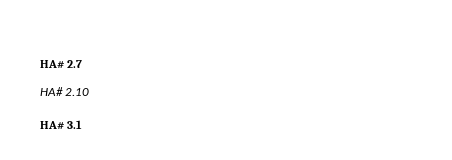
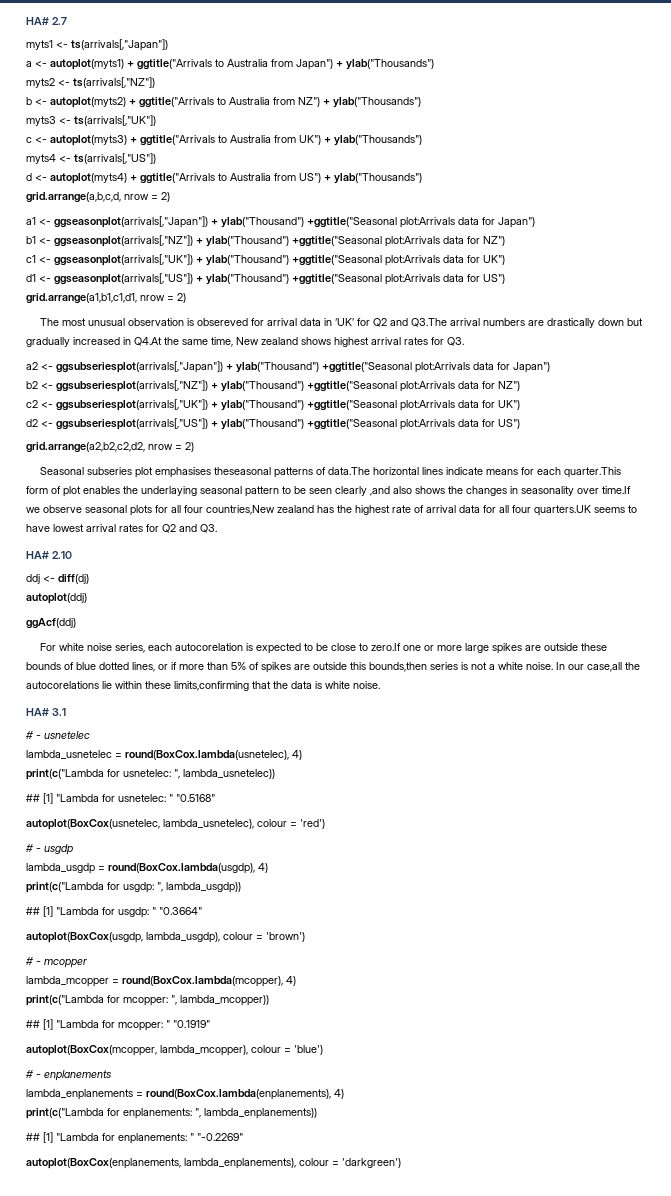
[40,87,90,96] [40,120,83,129] HA# 2.10 // HA# 3.1 -> [26,39,168,51] [26,59,434,70] [26,77,155,88] [26,97,421,108] [26,115,156,126] [26,135,422,146] [26,153,156,164] [26,173,422,184] [26,192,170,203] [26,216,535,228] [26,235,505,247] [26,254,505,266] [26,273,505,285] [26,293,186,304] [40,318,644,328] [26,337,464,347] [26,361,550,373] [26,380,520,392] [26,399,520,411] [26,418,520,430] [26,442,194,453] [40,467,622,478] [26,486,631,497] [26,505,637,516] [26,524,217,533] [26,551,72,559] [26,574,89,584] [26,593,87,604] [26,618,76,629] [40,643,608,654] [26,662,640,673] [26,681,380,691] [26,708,66,716] [25,731,90,739] [26,750,302,760] [26,769,275,780] [26,793,215,804] [26,819,325,830] [25,844,73,855] [26,863,268,874] [26,882,241,893] [26,906,202,918] [26,932,305,943] [25,957,87,968] [26,976,296,987] [26,995,269,1006] [26,1019,210,1031] [26,1045,323,1056] [25,1070,111,1081] [26,1089,344,1100] [26,1108,317,1119] [26,1132,243,1144] [26,1158,401,1169] myts1 <- ts(arrivals[,"Japan"]) // a <- autoplot(myts1) + ggtitle("Arrivals to Australia from Japan") + ylab("Thousands") // myts2 <- ts(arrivals[,"NZ"]) // b <- autoplot(myts2) + ggtitle("Arrivals to Australia from NZ") + ylab("Thousands") // myts3 <- ts(arrivals[,"UK"]) // c <- autoplot(myts3) + ggtitle("Arrivals to Australia from UK") + ylab("Thousands") // myts4 <- ts(arrivals[,"US"]) // d <- autoplot(myts4) + ggtitle("Arrivals to Australia from US") + ylab("Thousands") // grid.arrange(a,b,c,d, nrow = 2) // a1 <- ggseasonplot(arrivals[,"Japan"]) + ylab("Thousand") +ggtitle("Seasonal plot:Arrivals data for Japan") // b1 <- ggseasonplot(arrivals[,"NZ"]) + ylab("Thousand") +ggtitle("Seasonal plot:Arrivals data for NZ") // c1 <- ggseasonplot(arrivals[,"UK"]) + ylab("Thousand") +ggtitle("Seasonal plot:Arrivals data for UK") // d1 <- ggseasonplot(arrivals[,"US"]) + ylab("Thousand") +ggtitle("Seasonal plot:Arrivals data for US") // grid.arrange(a1,b1,c1,d1, nrow = 2) // The most unusual observation is obsereved for arrival data in ‘UK’ for Q2 and Q3.The arrival numbers are drastically down but gradually increased in Q4.At the same time, New zealand shows highest arrival rates for Q3. // a2 <- ggsubseriesplot(arrivals[,"Japan"]) + ylab("Thousand") +ggtitle("Seasonal plot:Arrivals data for Japan") // b2 <- ggsubseriesplot(arrivals[,"NZ"]) + ylab("Thousand") +ggtitle("Seasonal plot:Arrivals data for NZ") // c2 <- ggsubseriesplot(arrivals[,"UK"]) + ylab("Thousand") +ggtitle("Seasonal plot:Arrivals data for UK") // d2 <- ggsubseriesplot(arrivals[,"US"]) + ylab("Thousand") +ggtitle("Seasonal plot:Arrivals data for US") // grid.arrange(a2,b2,c2,d2, nrow = 2) // Seasonal subseries plot emphasises theseasonal patterns of data.The horizontal lines indicate means for each quarter.This form of plot enables the underlaying seasonal pattern to be seen clearly ,and also shows the changes in seasonality over time.If we observe seasonal plots for all four countries,New zealand has the highest rate of arrival data for all four quarters.UK seems to have lowest arrival rates for Q2 and Q3. // HA# 2.10 // ddj <- diff(dj) // autoplot(ddj) // ggAcf(ddj) // For white noise series, each autocorelation is expected to be close to zero.If one or more large spikes are outside these bounds of blue dotted lines, or if more than 5% of spikes are outside this bounds,then series is not a white noise. In our case,all the autocorelations lie within these limits,confirming that the data is white noise. // HA# 3.1 // # - usnetelec // lambda_usnetelec = round(BoxCox.lambda(usnetelec), 4) // print(c("Lambda for usnetelec: ", lambda_usnetelec)) // ## [1] "Lambda for usnetelec: " "0.5168" // autoplot(BoxCox(usnetelec, lambda_usnetelec), colour = 'red') // # - usgdp // lambda_usgdp = round(BoxCox.lambda(usgdp), 4) // print(c("Lambda for usgdp: ", lambda_usgdp)) // ## [1] "Lambda for usgdp: " "0.3664" // autoplot(BoxCox(usgdp, lambda_usgdp), colour = 'brown') // # - mcopper // lambda_mcopper = round(BoxCox.lambda(mcopper), 4) // print(c("Lambda for mcopper: ", lambda_mcopper)) // ## [1] "Lambda for mcopper: " "0.1919" // autoplot(BoxCox(mcopper, lambda_mcopper), colour = 'blue') // # - enplanements // lambda_enplanements = round(BoxCox.lambda(enplanements), 4) // print(c("Lambda for enplanements: ", lambda_enplanements)) // ## [1] "Lambda for enplanements: " "-0.2269" // autoplot(BoxCox(enplanements, lambda_enplanements), colour = 'darkgreen')

